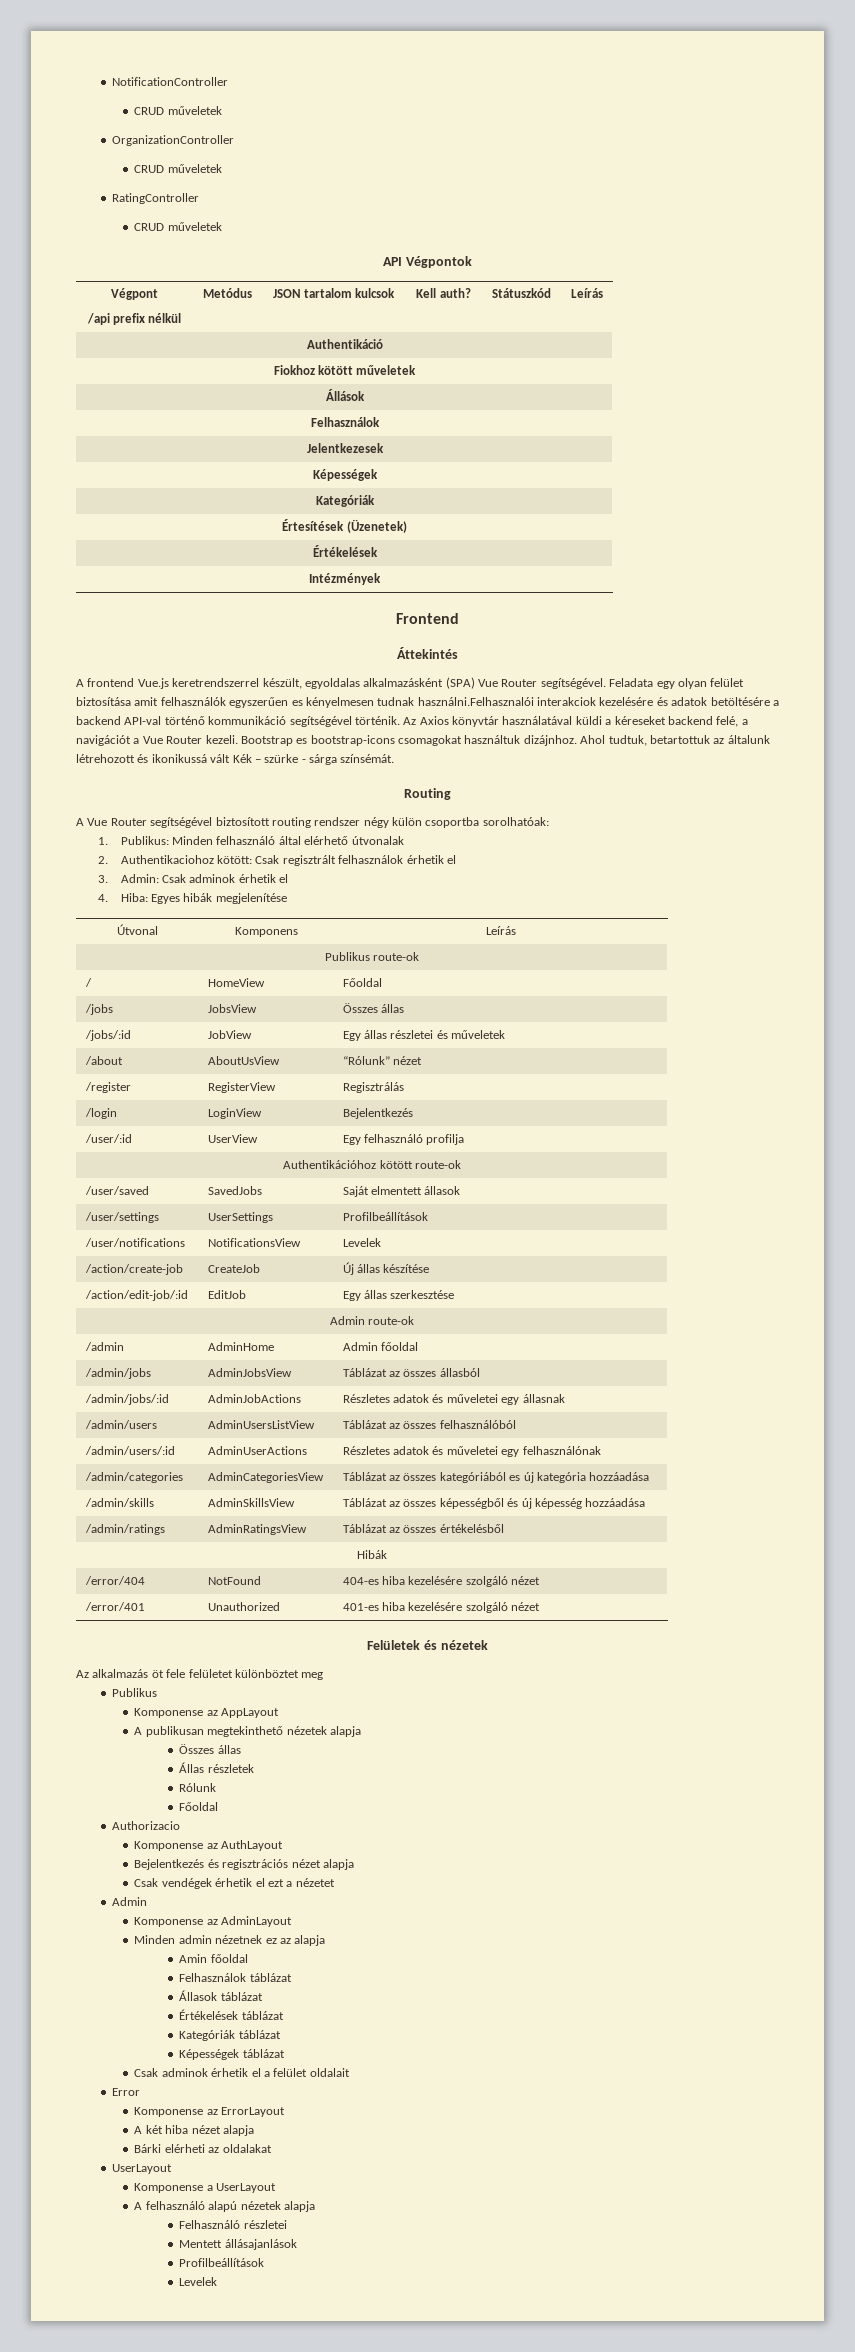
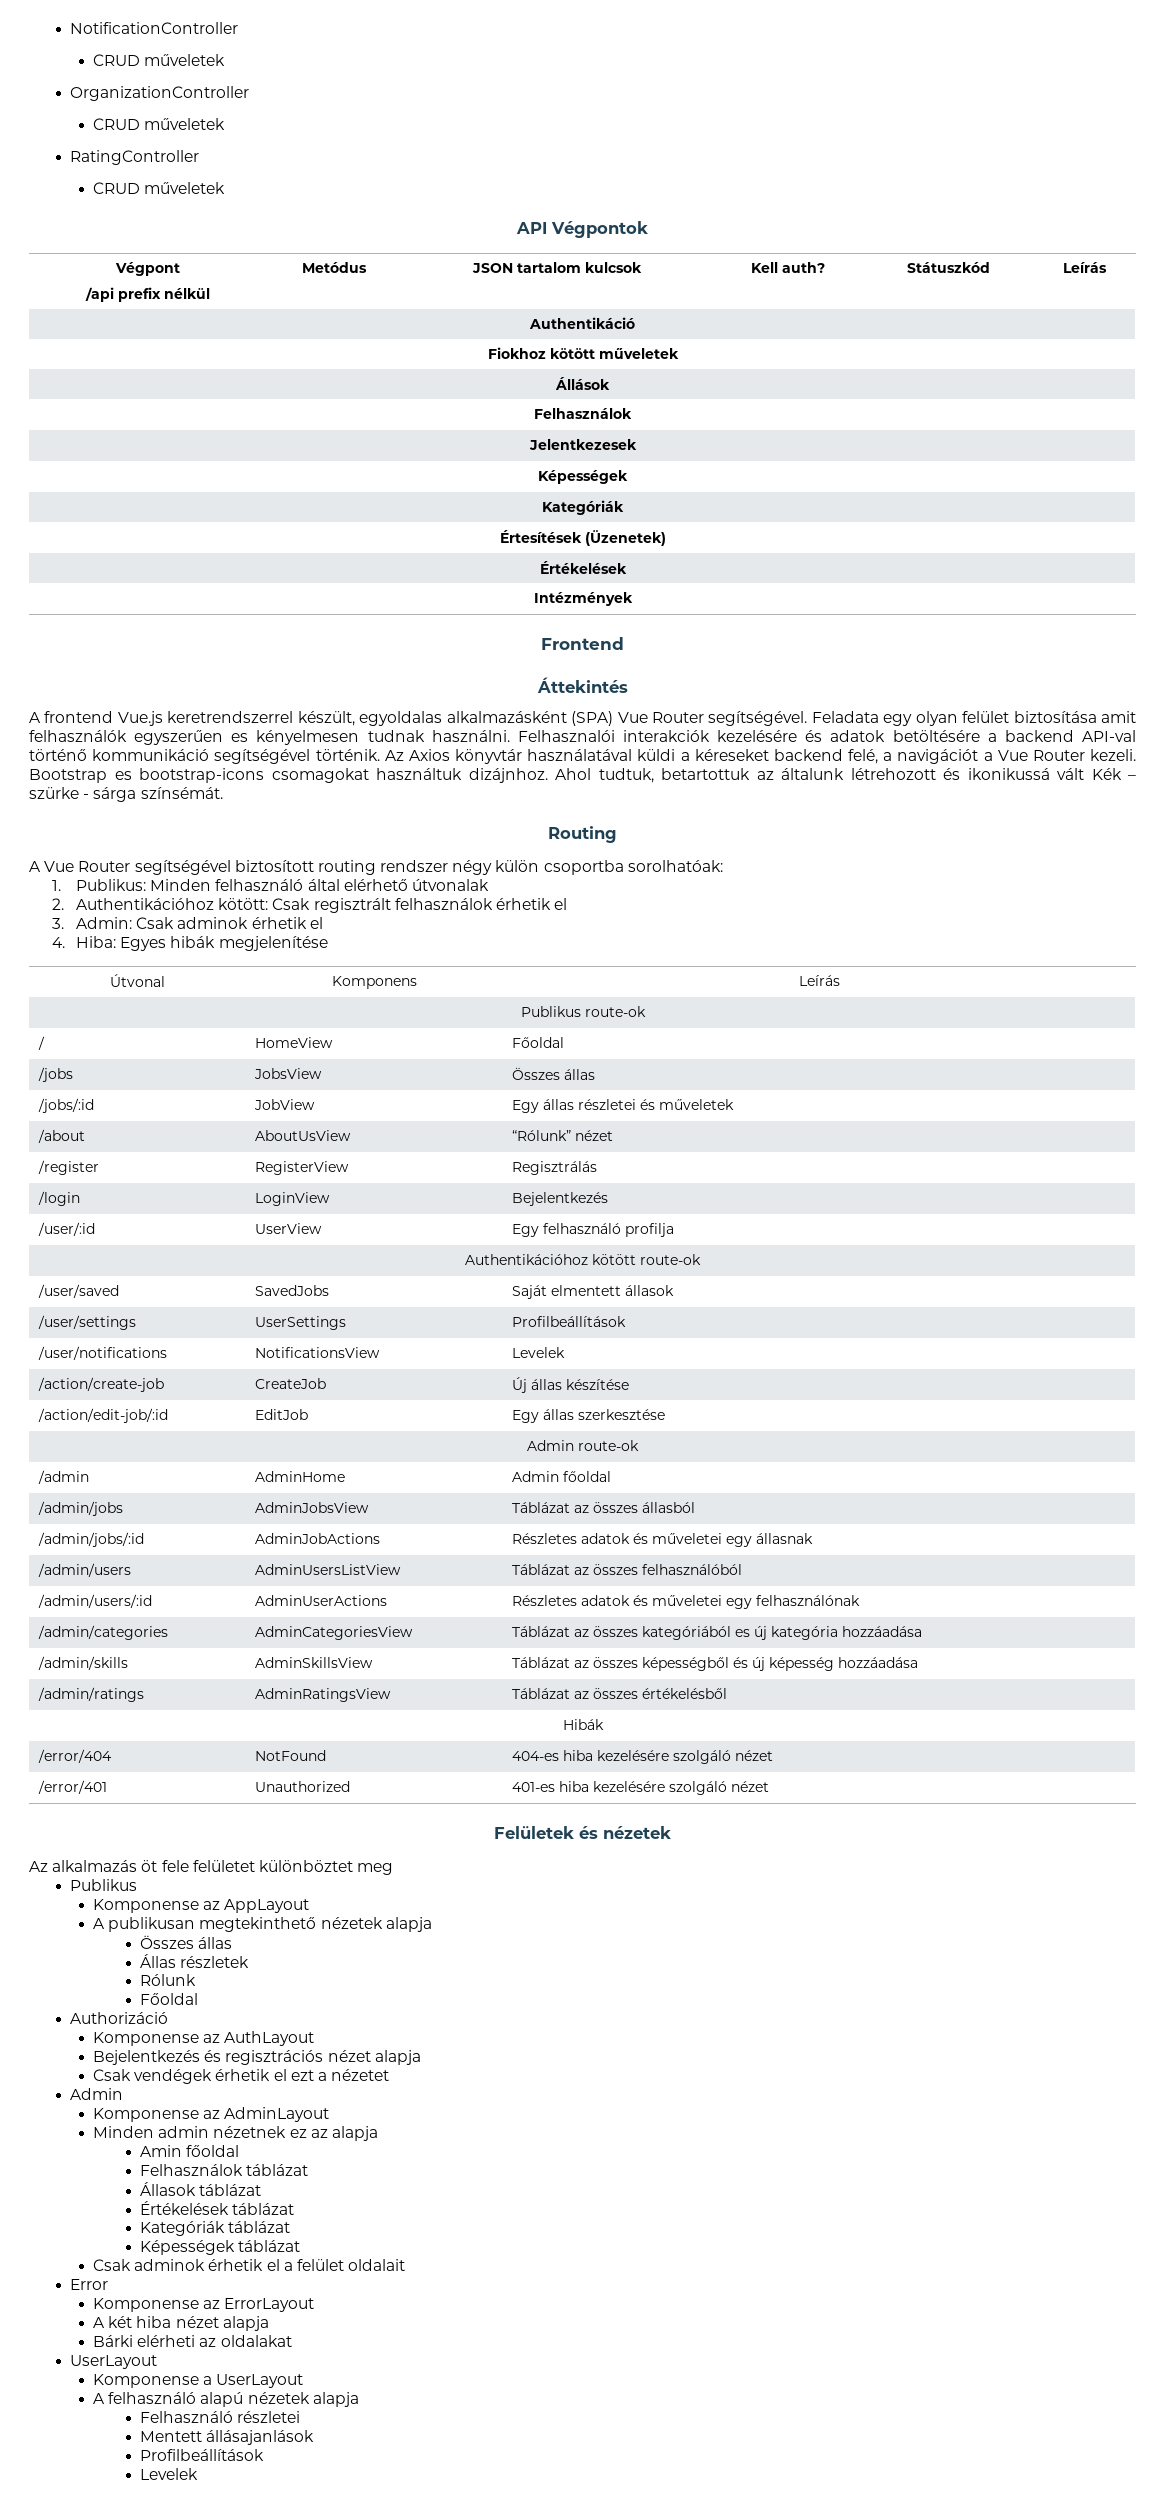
[417,697,596,706] használni.Felhasznalói interakciok -> [431,730,710,742] használni. Felhasznalói interakciók
[120,855,214,864] Authentikaciohoz -> [75,898,214,910] Authentikációhoz
[112,1821,181,1830] Authorizacio -> [69,2012,168,2024] Authorizáció

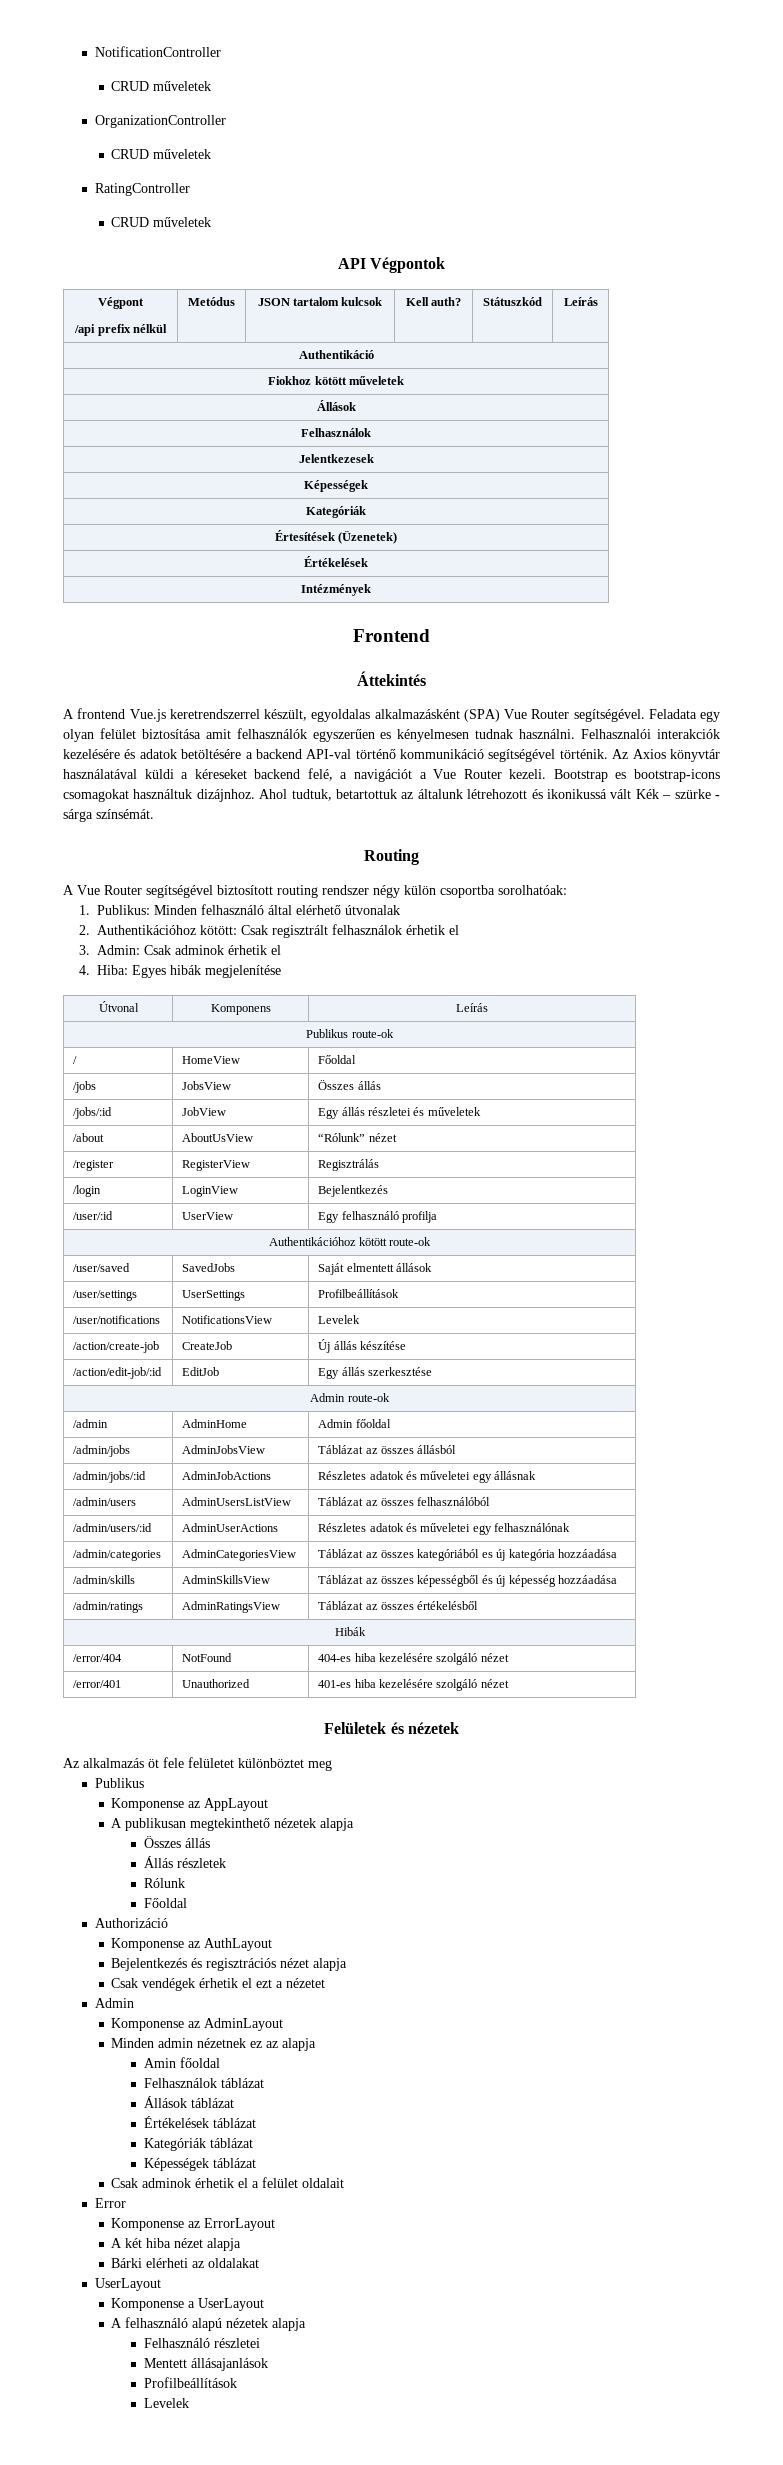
[563,1069,595,1080] állas -> [357,1081,381,1090] állás
[542,1099,574,1110] állas -> [341,1107,365,1116] állás
[624,1285,674,1296] állasok -> [396,1263,433,1272] állások
[530,1379,562,1390] állas -> [333,1341,357,1350] állás
[542,1409,574,1420] állas -> [341,1367,365,1376] állás
[641,1502,695,1513] állasból -> [417,1445,457,1454] állásból
[755,1533,813,1544] állasnak -> [494,1471,537,1480] állásnak
[198,1937,233,1949] [139,1954,176,1968] állas // Állas -> [185,1838,211,1848] [144,1856,174,1868] állás // Állás
[139,2182,196,2196] Állasok -> [144,2096,188,2108] Állások

